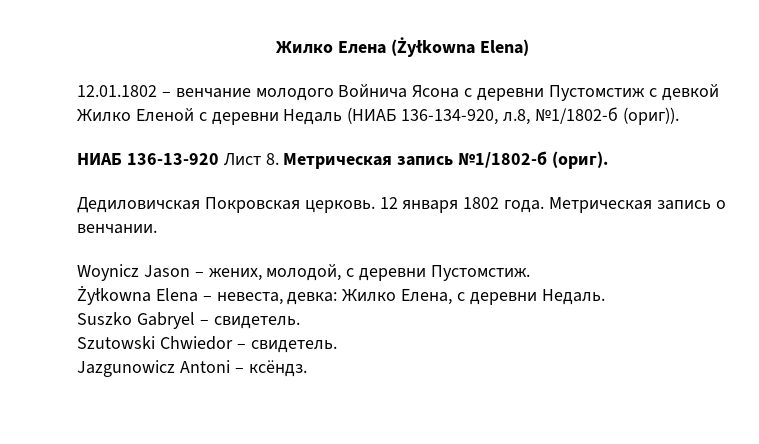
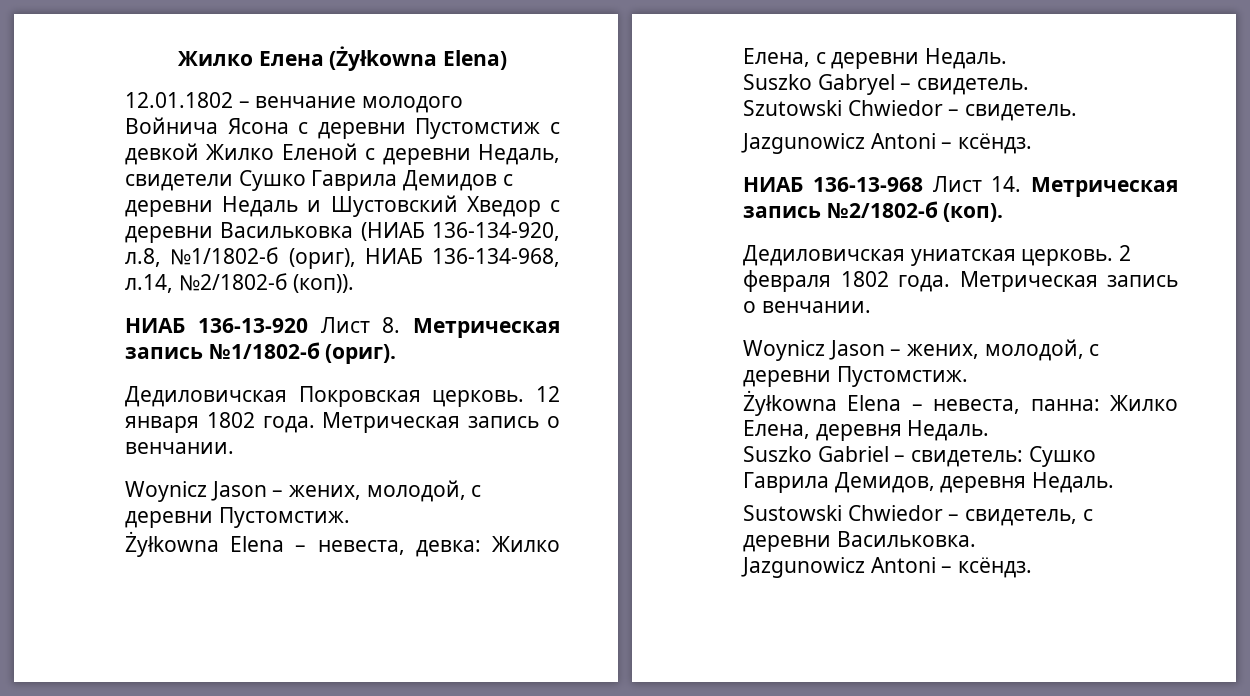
[283,107,679,125] Недаль (НИАБ 136-134-920, л.8, №1/1802-б (ориг)). -> [477,144,560,165] [125,170,513,191] [125,195,560,217] [125,222,560,243] [125,247,560,269] [125,273,355,293] Недаль, свидетели Сушко Гаврила Демидов с деревни Недаль и Шустовский Хведор с деревни Васильковка (НИАБ 136-134-920, л.8, №1/1802-б (ориг), НИАБ 136-134-968, л.14, №2/1802-б (коп)).
(307, 368) none -> [743,176,1178,197] [743,201,1004,222] [743,245,1132,266] [743,270,1178,292] [743,301,871,313] [743,339,1100,361] [743,366,968,387] [743,390,1178,416] [743,420,990,441] [743,446,1096,467] [743,472,1115,493] [743,505,1093,526] [743,531,976,552] [741,557,1033,578] // НИАБ 136-13-968 Лист 14. Метрическая запись №2/1802-б (коп). // Дедиловичская униатская церковь. 2 февраля 1802 года. Метрическая запись о венчании. // Woynicz Jason – жених, молодой, с деревни Пустомстиж. // Żyłkowna Elena – невеста, панна: Жилко Елена, деревня Недаль. // Suszko Gabriel – свидетель: Сушко Гаврила Демидов, деревня Недаль. // Sustowski Chwiedor – свидетель, с деревни Васильковка. // Jazgunowicz Antoni – ксёндз.

